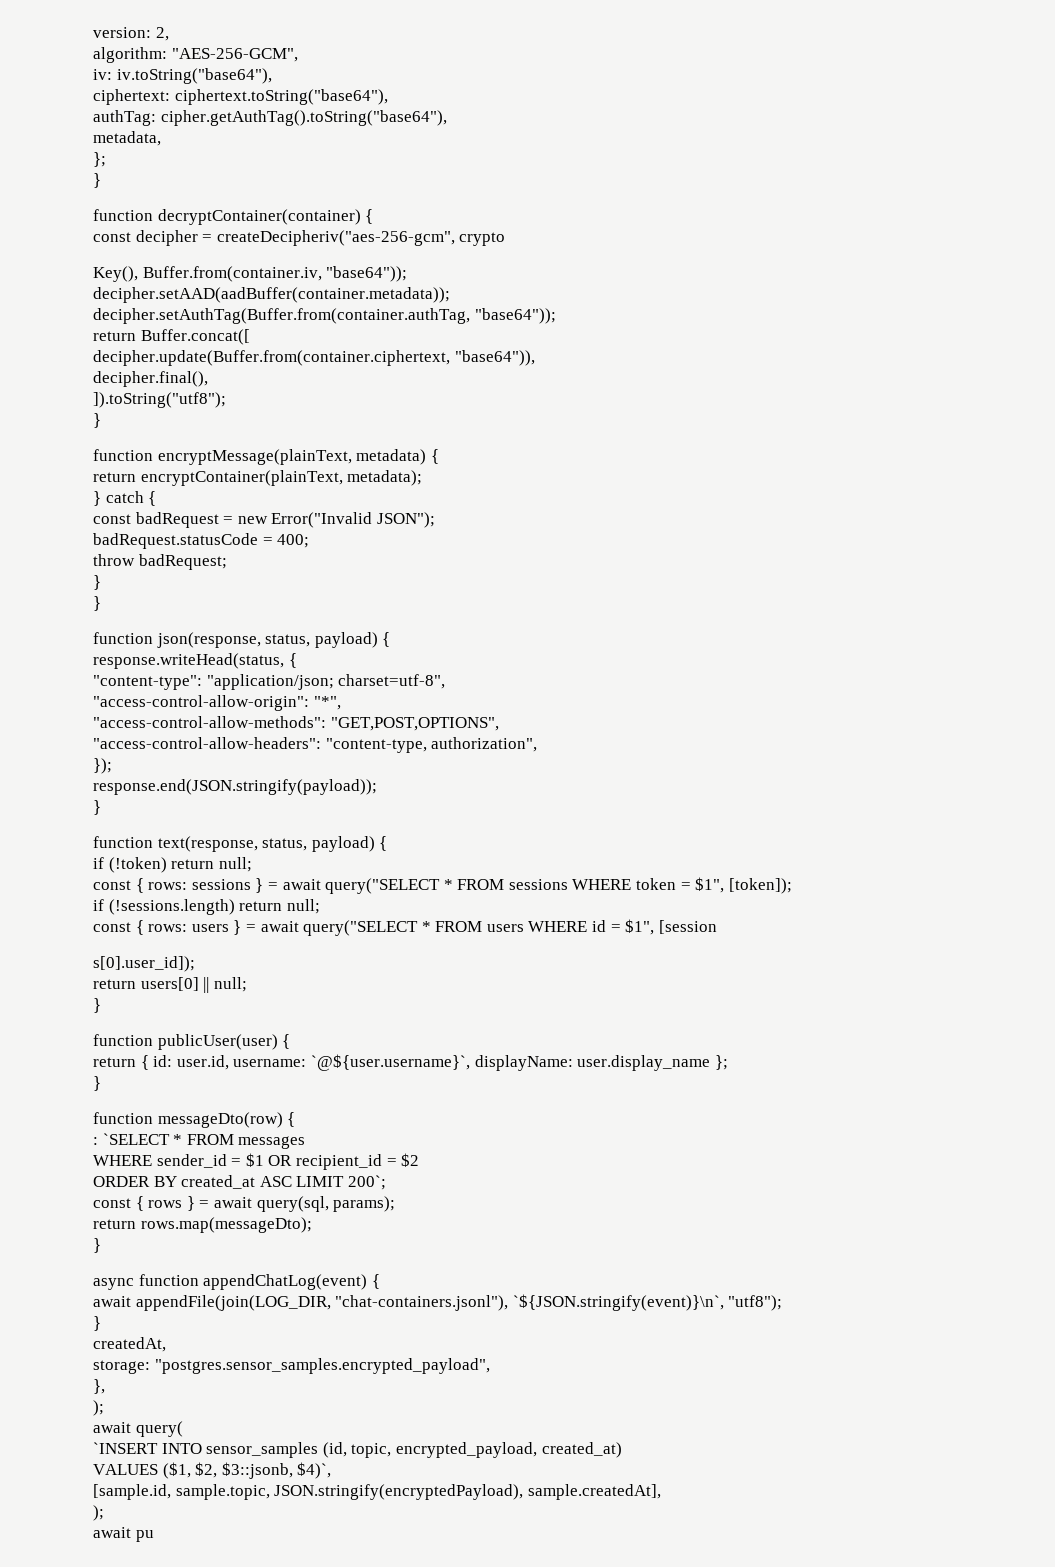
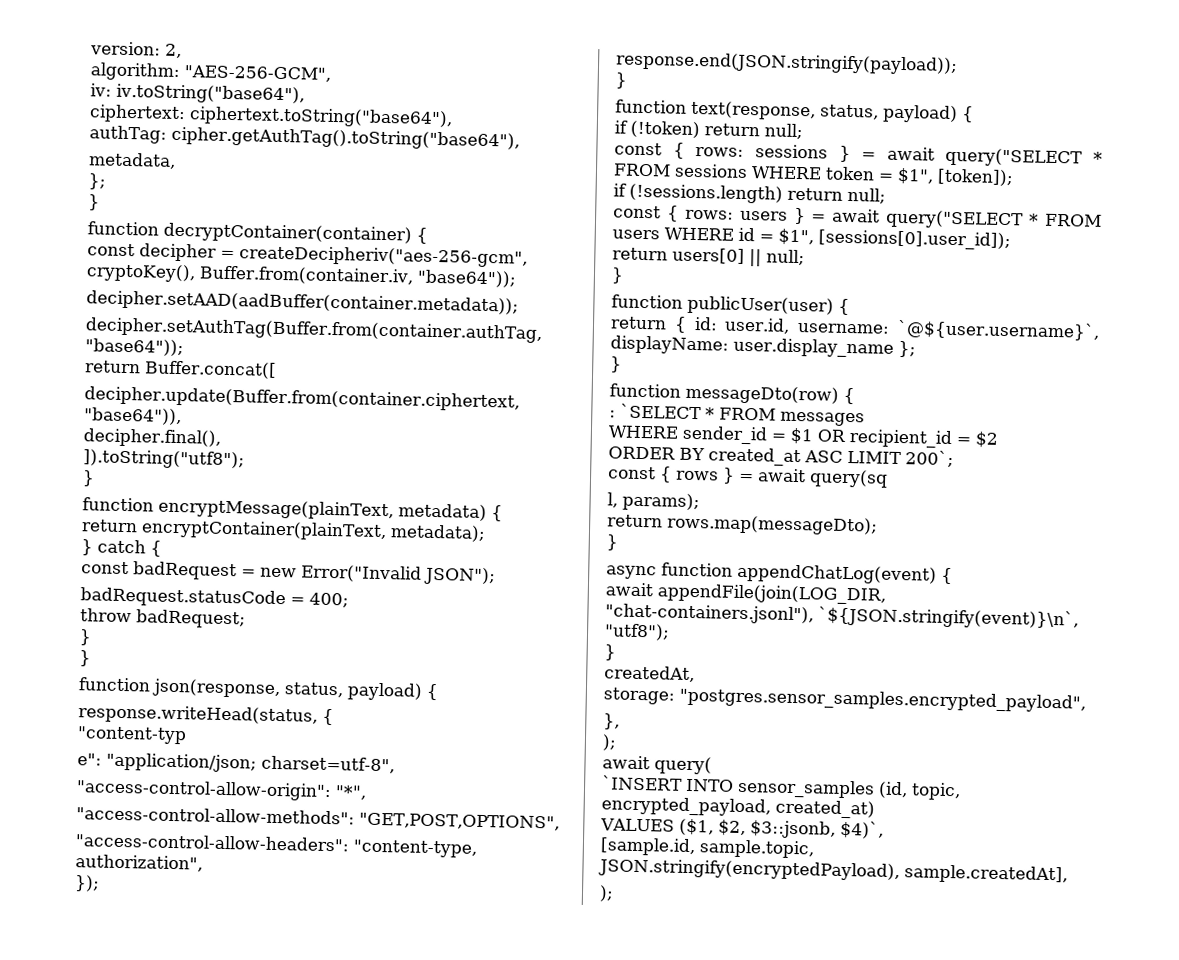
[459,232,506,246] [93,266,138,282] crypto // Key(), -> [86,263,196,283] cryptoKey(),
[93,675,202,690] "content-type": -> [77,726,187,745] [77,753,102,766] "content-typ // e":
[658,920,717,934] [93,956,195,972] [session // s[0].user_id]); -> [818,229,1011,251] [sessions[0].user_id]);
[256,1196,329,1212] query(sql, -> [809,469,888,488] [607,492,618,508] query(sq // l,
[93,1527,154,1542] // await pu -> (614, 893) none

